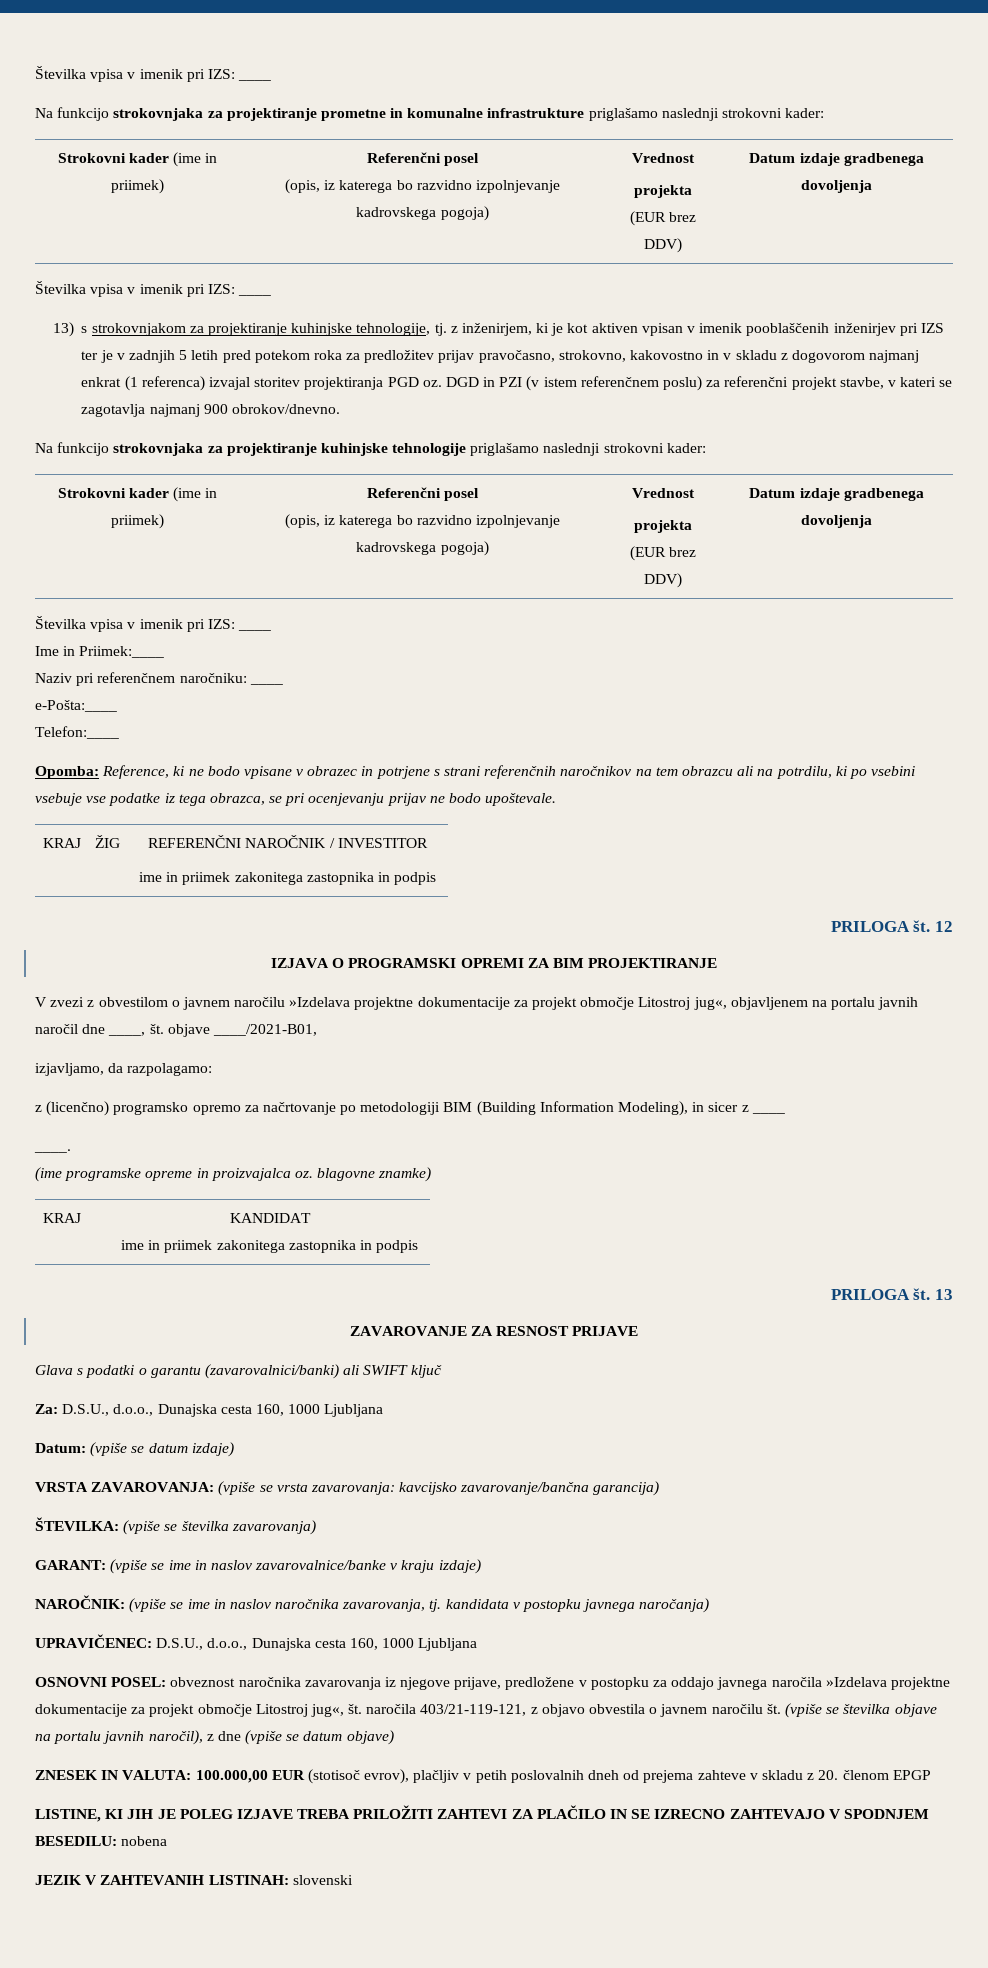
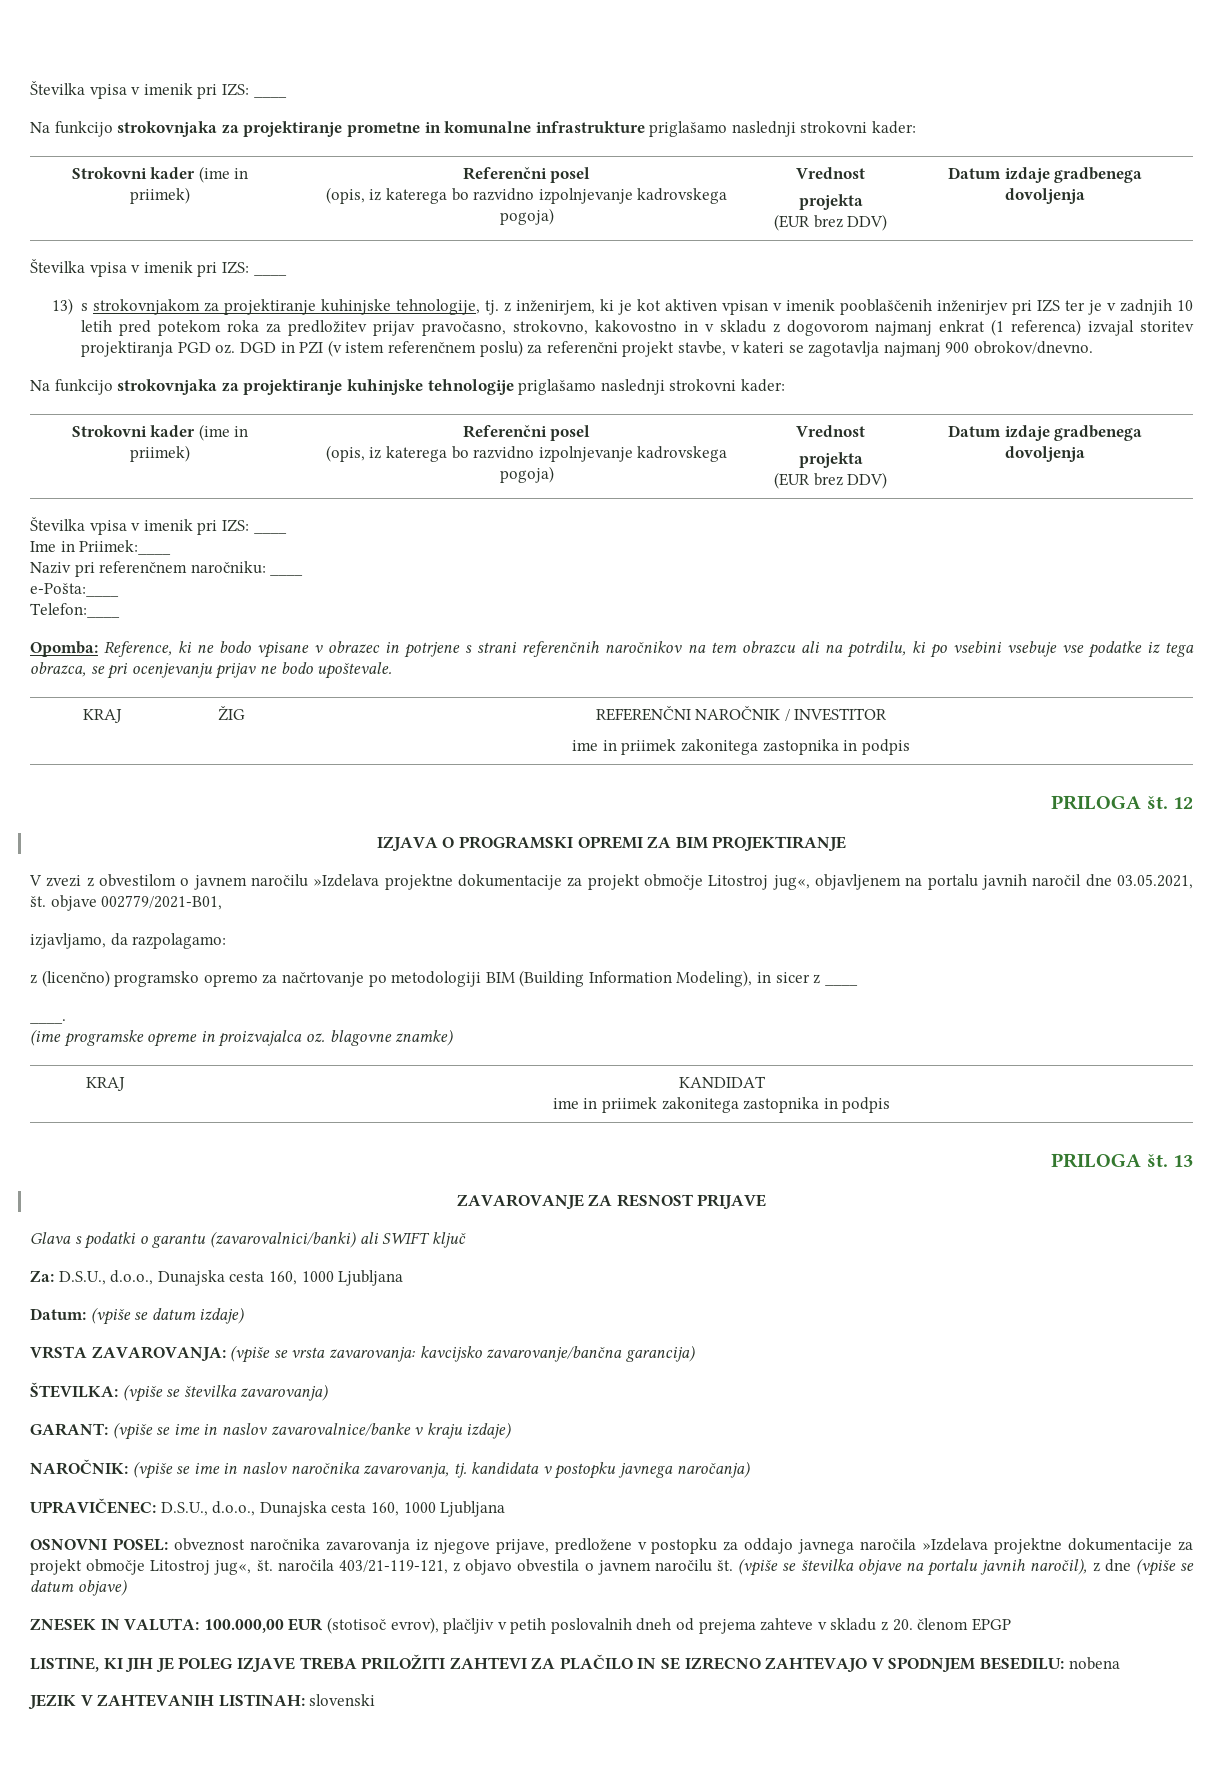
[179,350,188,360] 5 -> [1176,300,1193,311] 10
[108,1032,146,1036] ____, -> [1117,874,1193,889] 03.05.2021,
[212,1024,317,1036] ____/2021-B01, -> [101,895,223,910] 002779/2021-B01,

